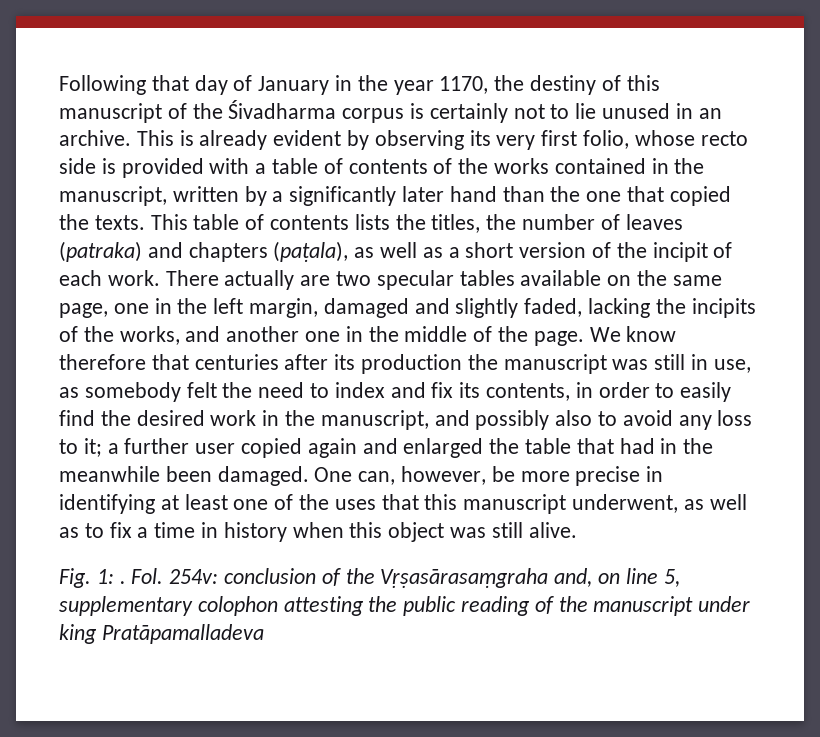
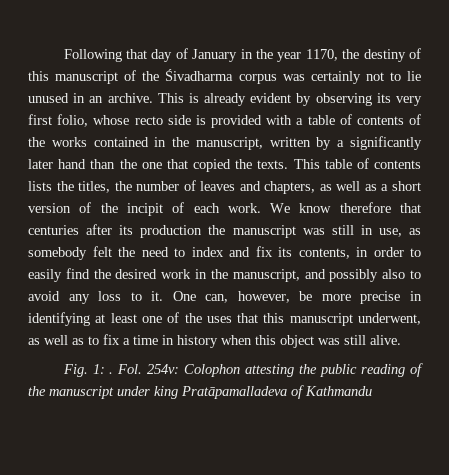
[410,103,425,119] is -> [282,74,305,81] was
[59,241,349,262] (patraka) and chapters (paṭala), -> [239,181,316,194] and chapters,
[165,270,722,290] [59,298,756,318] [59,326,584,346] There actually are two specular tables available on the same page, one in the left margin, damaged and slightly faded, lacking the incipits of the works, and another one in the middle of the page. -> (261, 208) none
[83,438,714,458] [59,466,309,486] it; a further user copied again and enlarged the table that had in the meanwhile been damaged. -> [151,291,164,301] it.
[224,568,680,588] [59,596,278,616] conclusion of the Vṛṣasārasaṃgraha and, on line 5, supplementary colophon -> [184,364,241,377] Colophon
(264, 634) none -> [291,385,372,399] of Kathmandu

